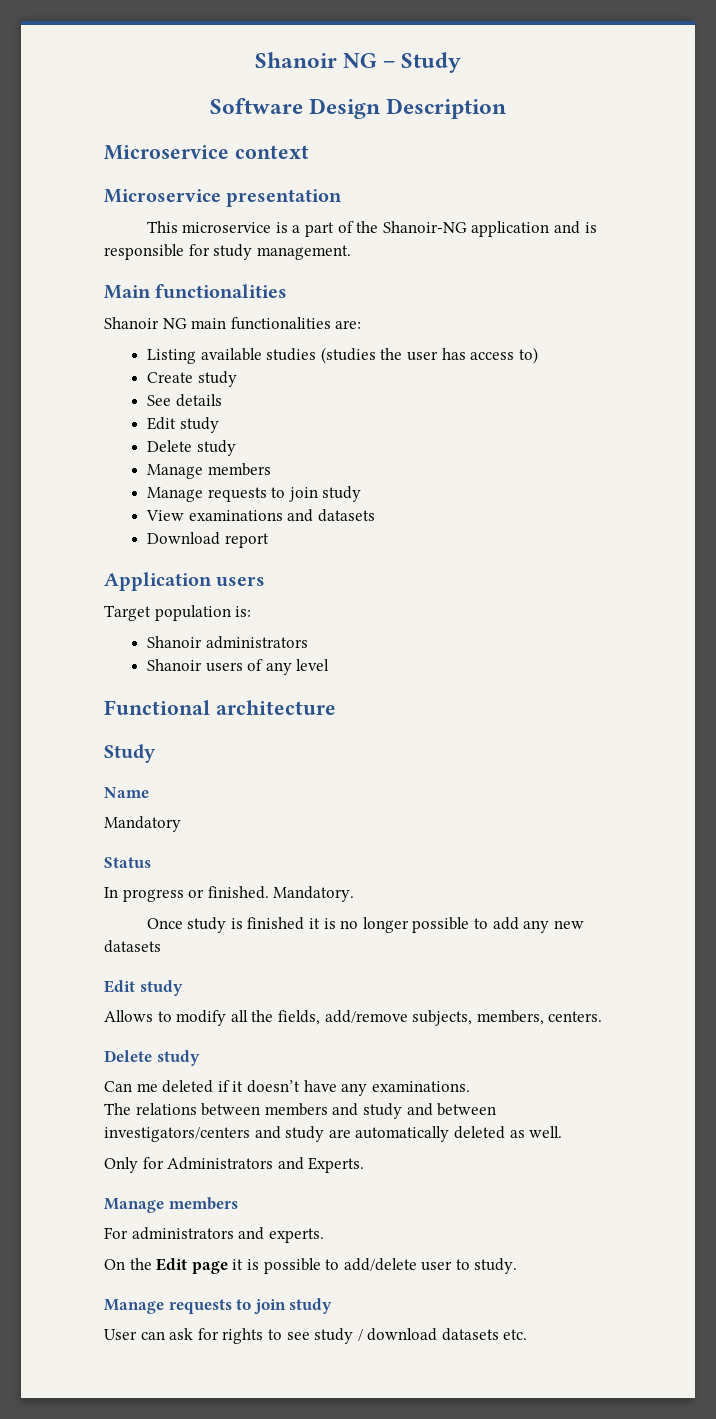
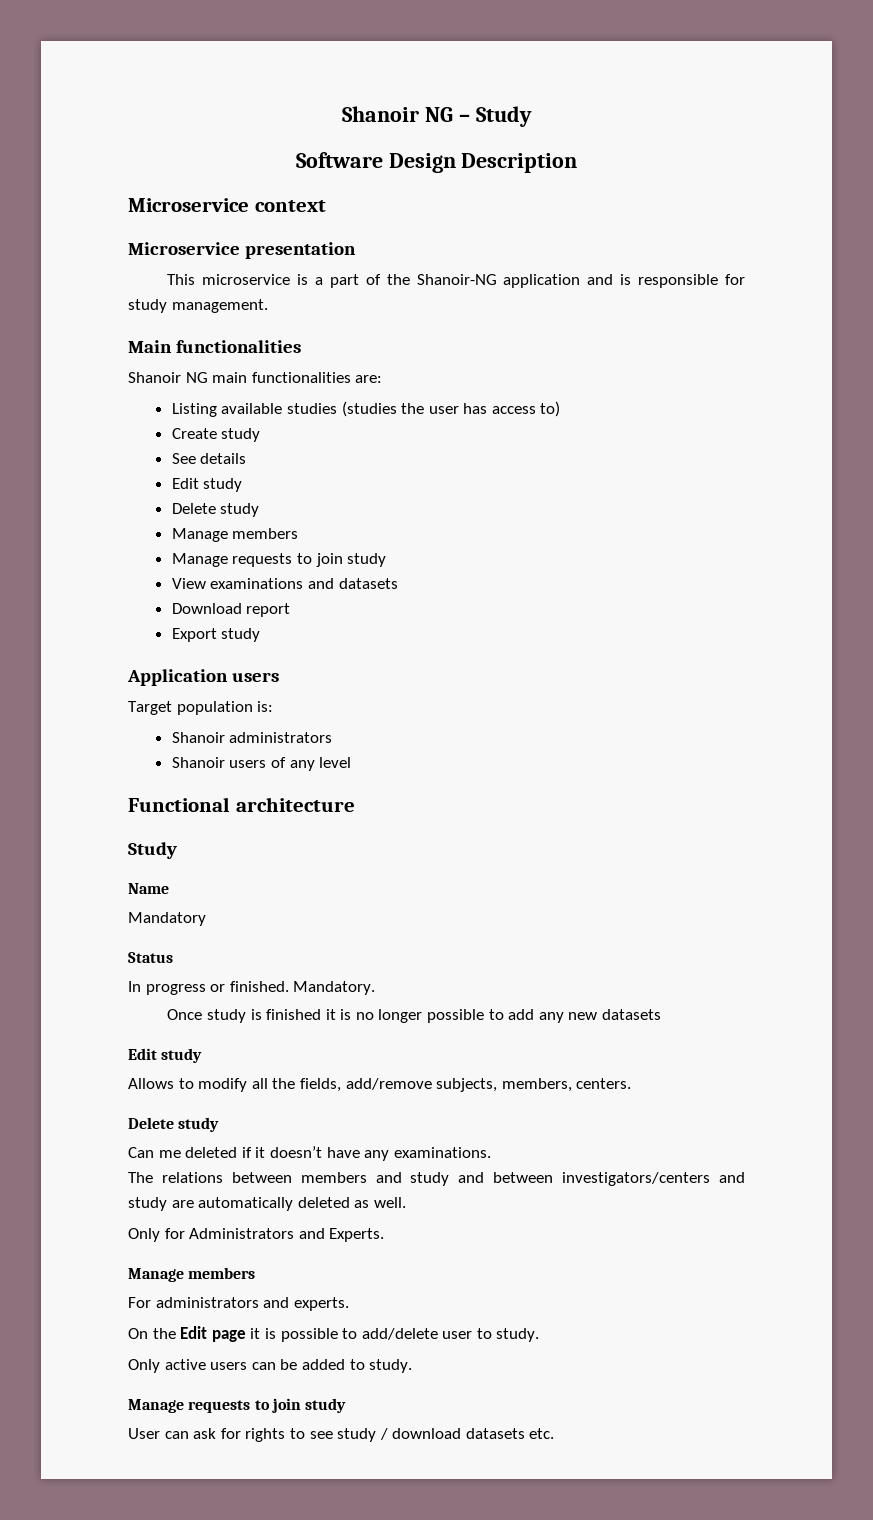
(269, 540) none -> [171,628,261,642] // Export study
(518, 1266) none -> [128,1359,413,1373] // Only active users can be added to study.

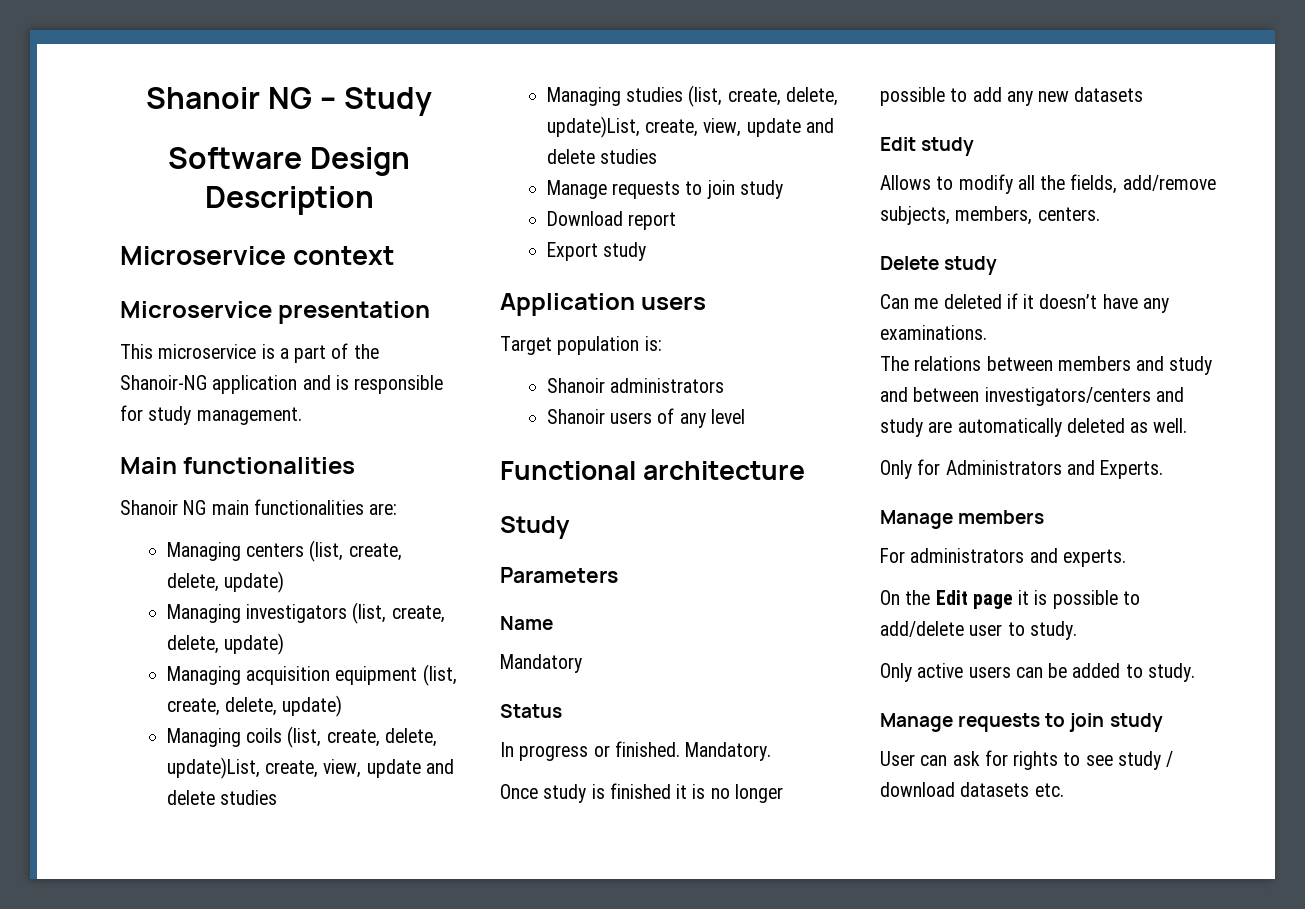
[171,401,561,417] [171,428,261,442] [171,453,247,464] [171,478,243,492] [171,503,260,517] [171,528,299,542] [171,553,387,567] [171,578,398,589] Listing available studies (studies the user has access to) // Create study // See details // Edit study // Delete study // Manage members // Manage requests to join study // View examinations and datasets -> [166,540,402,562] [166,571,285,593] [166,602,445,624] [166,633,285,655] [166,664,457,686] [166,695,343,717] [166,726,437,748] [166,757,454,779] [166,790,278,805] [546,85,838,107] [546,116,834,138] [546,149,658,164] [546,180,783,199] Managing centers (list, create, delete, update) // Managing investigators (list, create, delete, update) // Managing acquisition equipment (list, create, delete, update) // Managing coils (list, create, delete, update)List, create, view, update and delete studies // Managing studies (list, create, delete, update)List, create, view, update and delete studies // Manage requests to join study
(177, 850) none -> [500,567,618,583] // Parameters

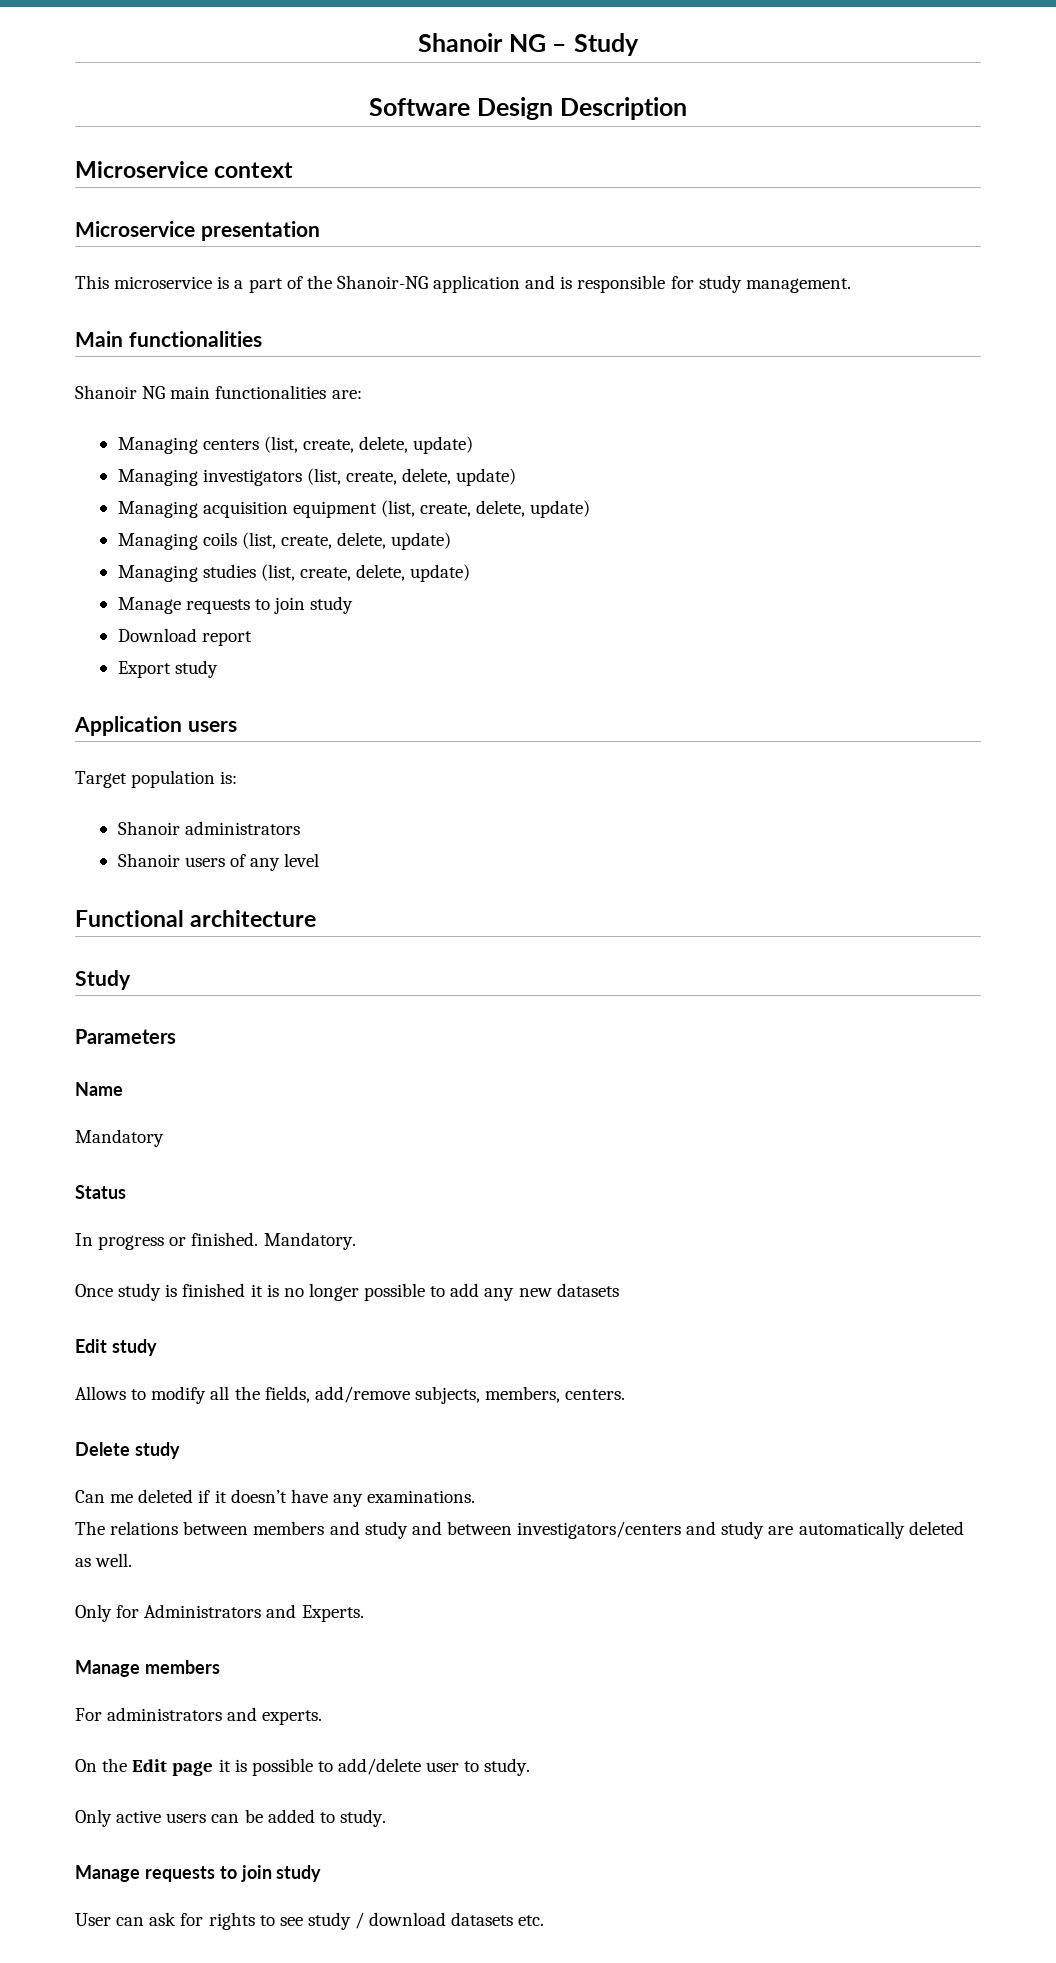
[166,757,454,779] [166,790,278,805] update)List, create, view, update and delete studies -> [391,532,452,550] update)
[546,116,834,138] [546,149,658,164] update)List, create, view, update and delete studies -> [410,564,471,582] update)

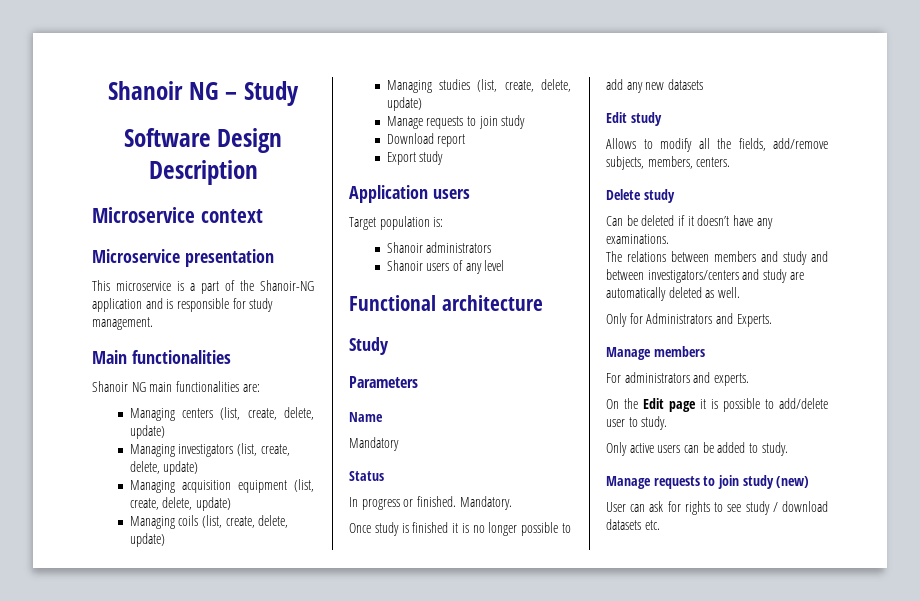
[110,1494,134,1503] me -> [626,215,638,226] be
(322, 1873) none -> [776,476,810,488] (new)

